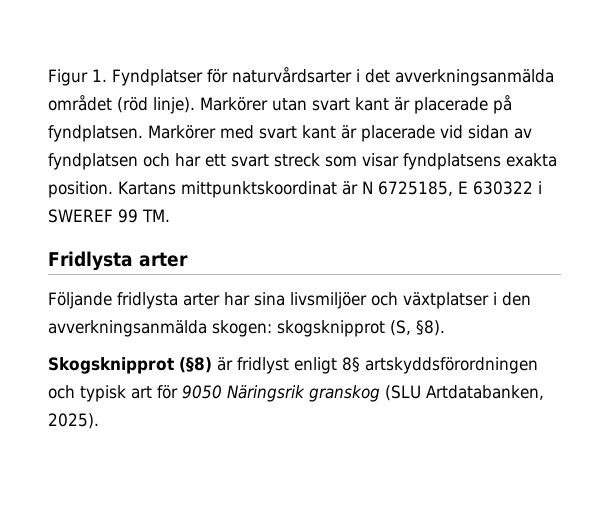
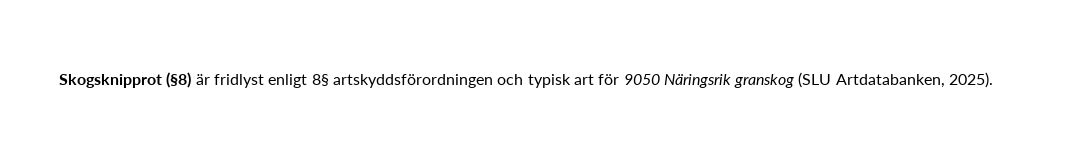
[48,67,554,86] [48,95,512,114] [48,125,532,142] [48,153,557,170] [48,181,542,198] [48,209,170,223] [48,251,188,271] [48,292,531,309] [48,320,445,337] Figur 1. Fyndplatser för naturvårdsarter i det avverkningsanmälda området (röd linje). Markörer utan svart kant är placerade på fyndplatsen. Markörer med svart kant är placerade vid sidan av fyndplatsen och har ett svart streck som visar fyndplatsens exakta position. Kartans mittpunktskoordinat är N 6725185, E 630322 i SWEREF 99 TM. // Fridlysta arter // Följande fridlysta arter har sina livsmiljöer och växtplatser i den avverkningsanmälda skogen: skogsknipprot (S, §8). // -> (59, 81) none

